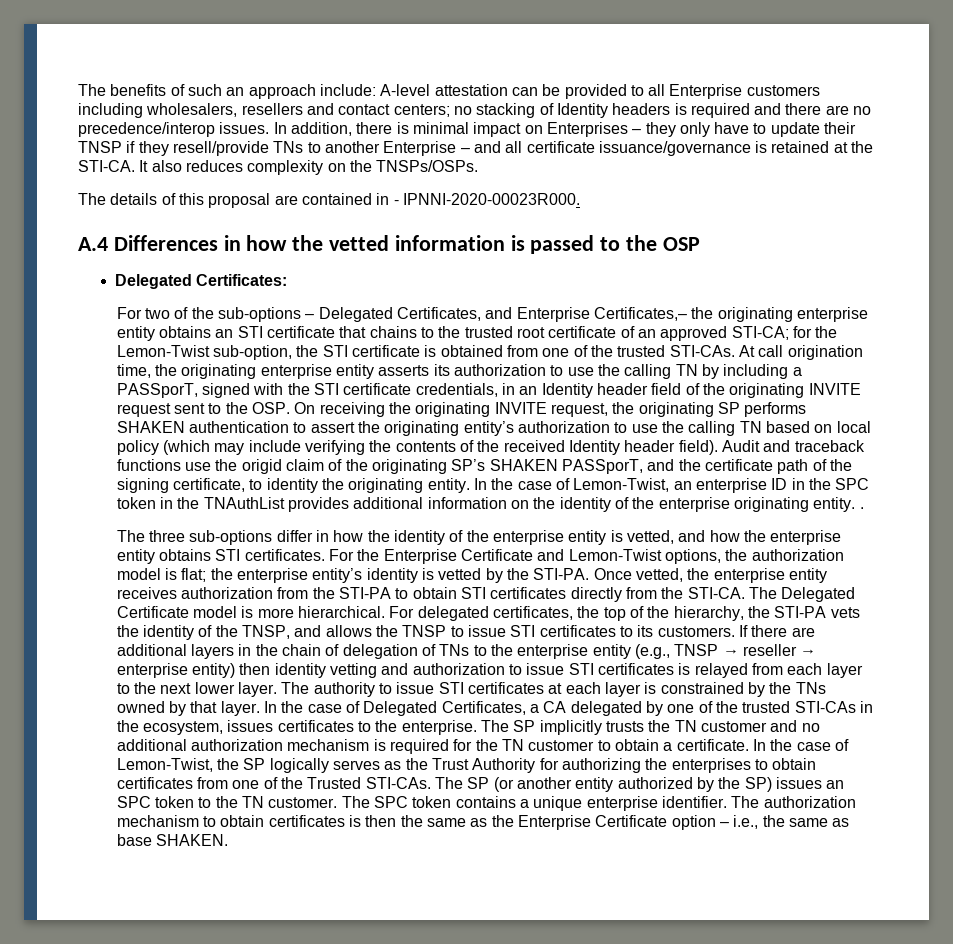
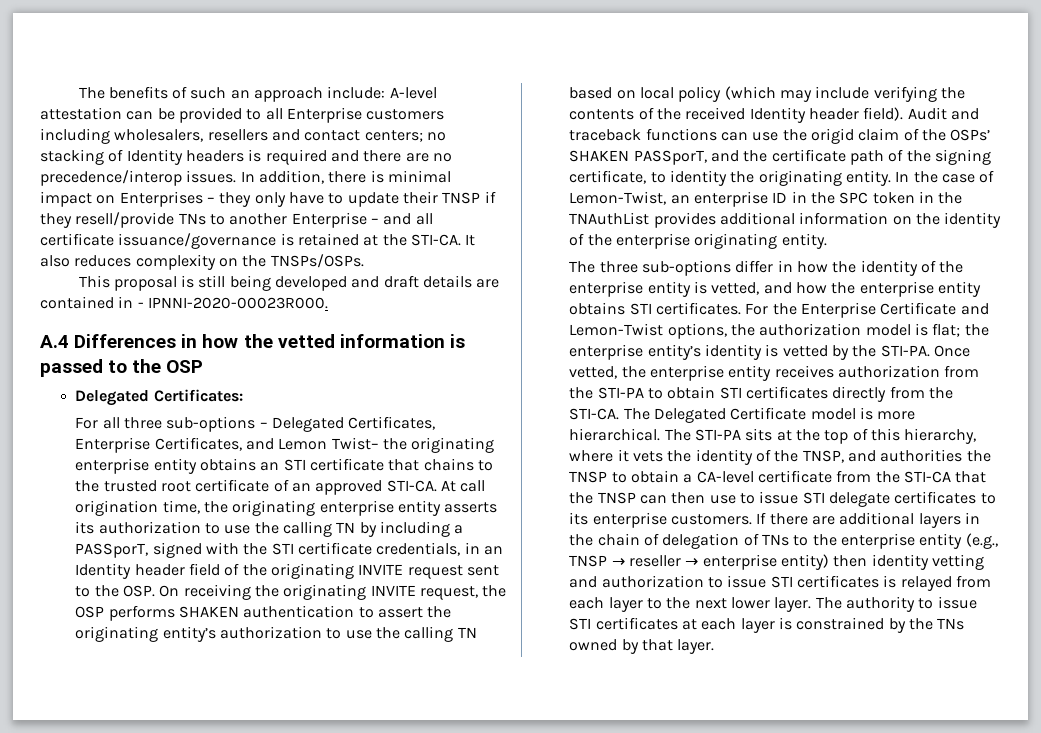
[78,193,271,208] The details of this proposal -> [78,275,473,291] This proposal is still being developed and draft details
[145,307,214,319] two of the -> [102,417,163,429] all three
[485,307,687,322] and Enterprise Certificates,– -> [75,437,379,453] Enterprise Certificates, and Lemon Twist–
[731,326,838,340] [116,345,735,360] STI-CA; for the Lemon-Twist sub-option, the STI certificate is obtained from one of the trusted STI-CAs. -> [386,480,437,492] STI-CA.
[638,402,740,417] originating SP -> [75,606,105,618] OSP
(181, 465) none -> [721,132,749,141] can
[372,459,486,474] originating SP’s -> [950,129,991,141] OSPs’
[859,507,864,509] . -> (827, 241) none
[389,606,827,621] For delegated certificates, the top of the hierarchy, the STI-PA -> [664,428,977,444] [569,449,629,462] The STI-PA sits at the top of this hierarchy, where it
[325,625,372,637] allows -> [880,449,963,462] authorities
[467,625,536,637] issue STI -> [631,470,987,483] [569,491,890,507] obtain a CA-level certificate from the STI-CA that the TNSP can then use to issue STI delegate
(654, 631) none -> [592,512,667,528] enterprise
[264,701,873,716] [116,720,820,735] [116,739,849,754] [116,758,817,773] [116,777,845,792] [116,796,856,811] [116,815,850,830] [116,834,229,846] In the case of Delegated Certificates, a CA delegated by one of the trusted STI-CAs in the ecosystem, issues certificates to the enterprise. The SP implicitly trusts the TN customer and no additional authorization mechanism is required for the TN customer to obtain a certificate. In the case of Lemon-Twist, the SP logically serves as the Trust Authority for authorizing the enterprises to obtain certificates from one of the Trusted STI-CAs. The SP (or another entity authorized by the SP) issues an SPC token to the TN customer. The SPC token contains a unique enterprise identifier. The authorization mechanism to obtain certificates is then the same as the Enterprise Certificate option – i.e., the same as base SHAKEN. -> (715, 646) none

